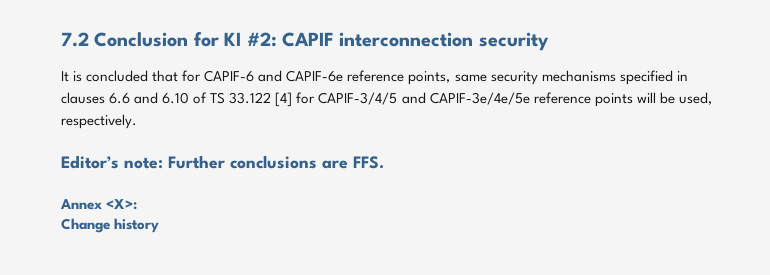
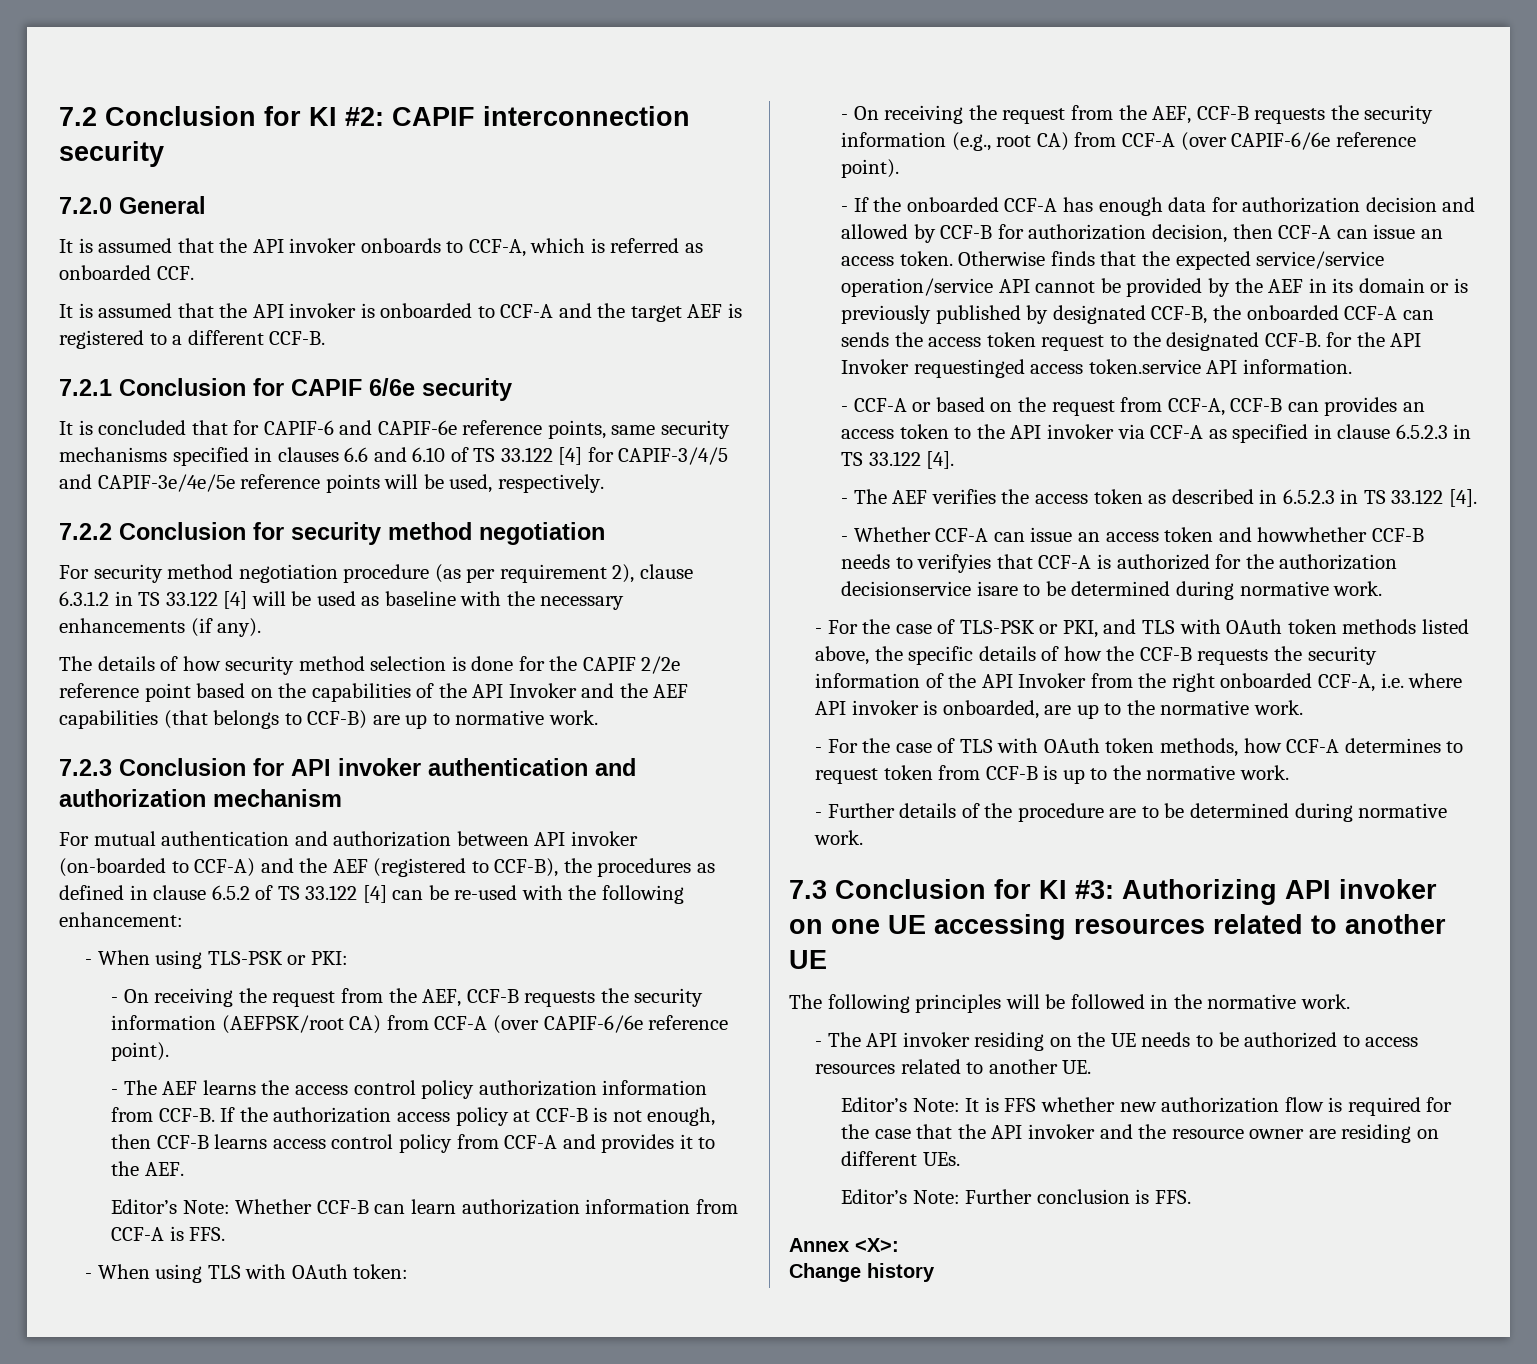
(549, 41) none -> [59,196,206,214] [59,238,703,257] [59,265,194,280] [59,303,743,322] [59,330,326,349] [59,378,512,401] // 7.2.0 General // It is assumed that the API invoker onboards to CCF-A, which is referred as onboarded CCF. // It is assumed that the API invoker is onboarded to CCF-A and the target AEF is registered to a different CCF-B. // 7.2.1 Conclusion for CAPIF 6/6e security
[61,155,348,169] Editor’s note: Further conclusions are -> [59,522,605,545] [59,564,693,583] [59,591,625,610] [59,618,262,637] [59,656,681,675] [59,683,689,702] [59,710,598,729] [59,758,636,776] [59,789,342,807] [59,831,638,847] [59,858,715,877] [59,885,684,904] [59,912,183,927] [85,950,348,969] [111,988,704,1007] [111,1015,729,1034] [111,1042,170,1061] [111,1080,708,1099] [111,1107,716,1126] [111,1134,716,1153] [111,1161,184,1176] [111,1199,738,1215] [111,1226,226,1241] [85,1264,409,1283] [841,105,1434,124] [841,132,1416,151] [841,159,900,178] [841,197,1476,216] [841,224,1443,243] [841,251,1385,270] [841,278,1468,297] [841,305,1434,324] [841,332,1422,351] [841,359,1352,378] [841,397,1425,416] [841,424,1472,443] [841,451,955,469] [841,489,1477,507] [841,527,1424,542] [841,554,1398,573] [841,581,1383,600] [815,619,1469,638] [815,646,1377,665] [815,673,1463,692] [815,700,1303,719] [815,738,1464,757] [815,765,1289,784] [815,803,1448,822] [814,830,864,845] [789,879,1437,905] [789,914,1446,940] [789,950,827,969] [789,994,1350,1013] [815,1032,1419,1051] [815,1059,1092,1074] [841,1097,1453,1116] [841,1124,1439,1143] [841,1151,960,1166] [841,1189,1150,1204] 7.2.2 Conclusion for security method negotiation // For security method negotiation procedure (as per requirement 2), clause 6.3.1.2 in TS 33.122 [4] will be used as baseline with the necessary enhancements (if any). // The details of how security method selection is done for the CAPIF 2/2e reference point based on the capabilities of the API Invoker and the AEF capabilities (that belongs to CCF-B) are up to normative work. // 7.2.3 Conclusion for API invoker authentication and authorization mechanism // For mutual authentication and authorization between API invoker (on-boarded to CCF-A) and the AEF (registered to CCF-B), the procedures as defined in clause 6.5.2 of TS 33.122 [4] can be re-used with the following enhancement: // - When using TLS-PSK or PKI: // - On receiving the request from the AEF, CCF-B requests the security information (AEFPSK/root CA) from CCF-A (over CAPIF-6/6e reference point). // - The AEF learns the access control policy authorization information from CCF-B. If the authorization access policy at CCF-B is not enough, then CCF-B learns access control policy from CCF-A and provides it to the AEF. // Editor’s Note: Whether CCF-B can learn authorization information from CCF-A is FFS. // - When using TLS with OAuth token: // - On receiving the request from the AEF, CCF-B requests the security information (e.g., root CA) from CCF-A (over CAPIF-6/6e reference point). // - If the onboarded CCF-A has enough data for authorization decision and allowed by CCF-B for authorization decision, then CCF-A can issue an access token. Otherwise finds that the expected service/service operation/service API cannot be provided by the AEF in its domain or is previously published by designated CCF-B, the onboarded CCF-A can sends the access token request to the designated CCF-B. for the API Invoker requestinged access token.service API information. // - CCF-A or based on the request from CCF-A, CCF-B can provides an access token to the API invoker via CCF-A as specified in clause 6.5.2.3 in TS 33.122 [4]. // - The AEF verifies the access token as described in 6.5.2.3 in TS 33.122 [4]. // - Whether CCF-A can issue an access token and howwhether CCF-B needs to verifyies that CCF-A is authorized for the authorization decisionservice isare to be determined during normative work. // - For the case of TLS-PSK or PKI, and TLS with OAuth token methods listed above, the specific details of how the CCF-B requests the security information of the API Invoker from the right onboarded CCF-A, i.e. where API invoker is onboarded, are up to the normative work. // - For the case of TLS with OAuth token methods, how CCF-A determines to request token from CCF-B is up to the normative work. // - Further details of the procedure are to be determined during normative work. // 7.3 Conclusion for KI #3: Authorizing API invoker on one UE accessing resources related to another UE // The following principles will be followed in the normative work. // - The API invoker residing on the UE needs to be authorized to access resources related to another UE. // Editor’s Note: It is FFS whether new authorization flow is required for the case that the API invoker and the resource owner are residing on different UEs. // Editor’s Note: Further conclusion is

